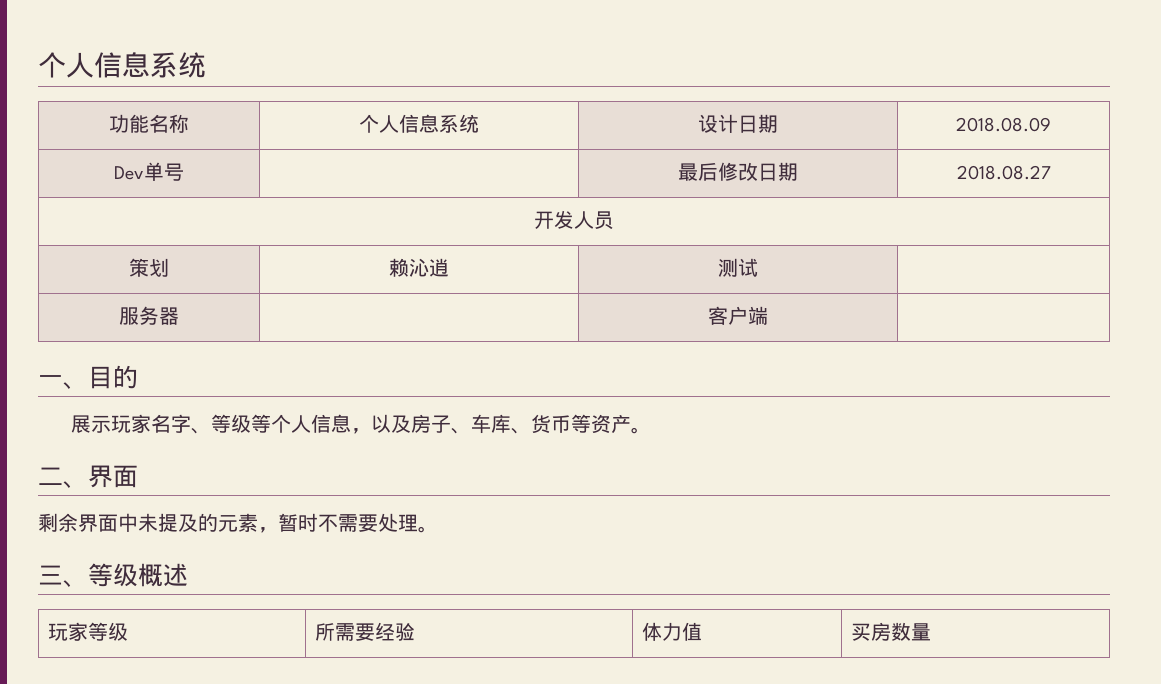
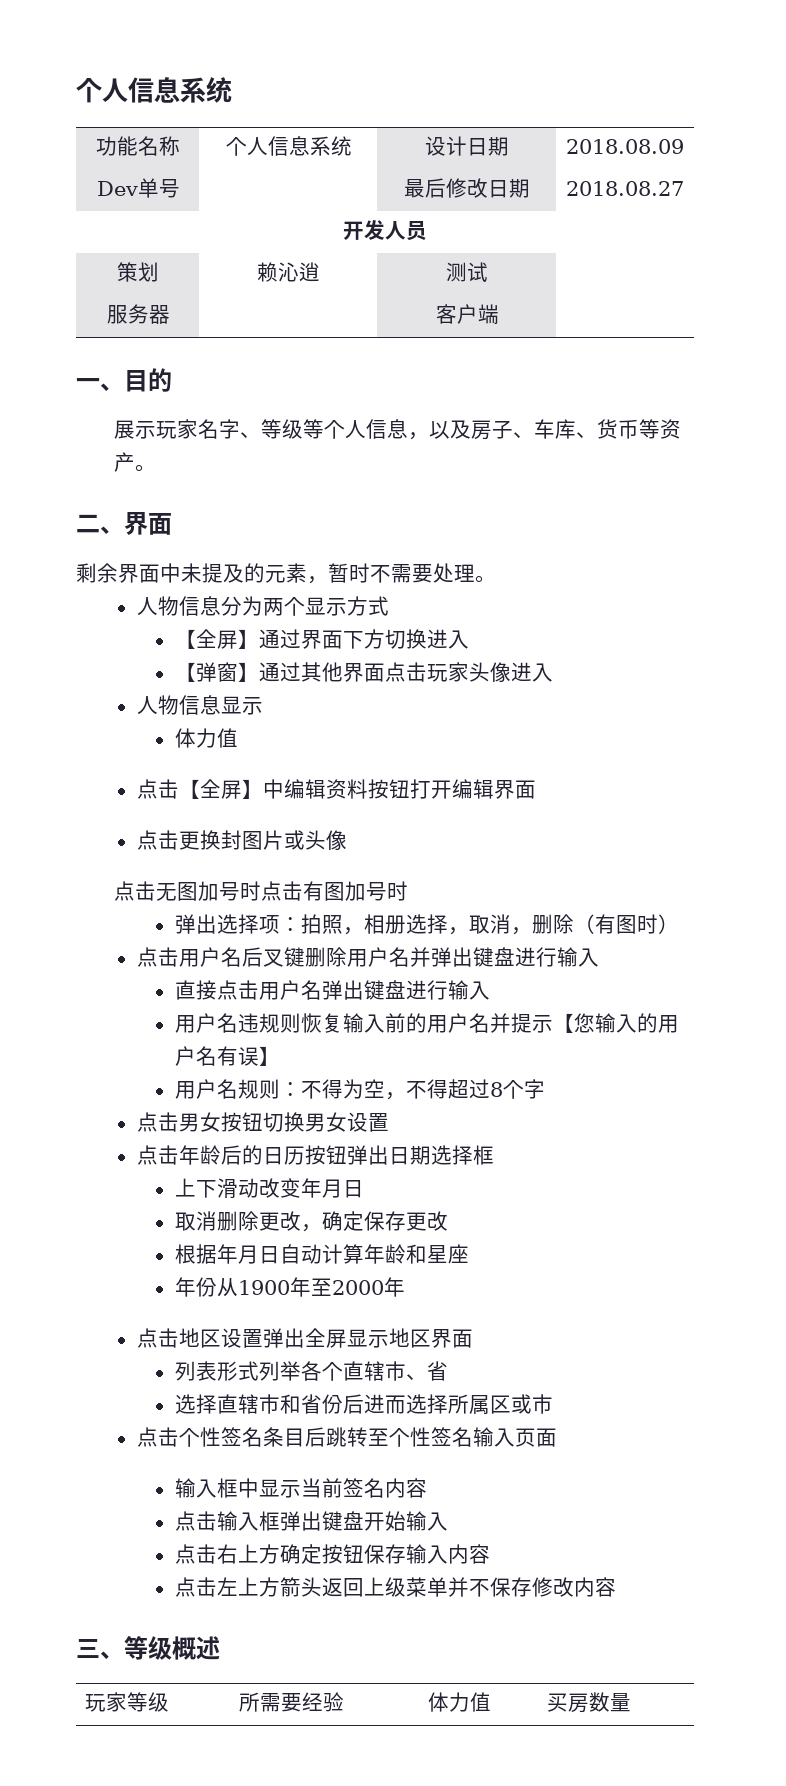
(438, 529) none -> [136,596,389,616] [174,629,469,649] [174,662,553,682] [136,695,263,715] [174,728,238,748] [136,779,536,799] [136,830,347,850] [113,881,408,901] [174,914,679,935] [136,947,599,967] [174,980,490,1000] [174,1013,679,1033] [174,1046,280,1066] [174,1079,545,1100] [136,1112,389,1132] [136,1145,494,1165] [174,1178,364,1198] [174,1211,448,1232] [174,1244,469,1264] [174,1277,405,1297] [136,1328,473,1348] [174,1361,448,1381] [174,1394,553,1415] [136,1427,557,1447] [174,1478,427,1498] [174,1511,448,1531] [174,1544,490,1564] [174,1577,616,1597] // 人物信息分为两个显示方式 // 【全屏】通过界面下方切换进入 // 【弹窗】通过其他界面点击玩家头像进入 // 人物信息显示 // 体力值 // 点击【全屏】中编辑资料按钮打开编辑界面 // 点击更换封图片或头像 // 点击无图加号时点击有图加号时 // 弹出选择项：拍照，相册选择，取消，删除（有图时） // 点击用户名后叉键删除用户名并弹出键盘进行输入 // 直接点击用户名弹出键盘进行输入 // 用户名违规则恢复输入前的用户名并提示【您输入的用户名有误】 // 用户名规则：不得为空，不得超过8个字 // 点击男女按钮切换男女设置 // 点击年龄后的日历按钮弹出日期选择框 // 上下滑动改变年月日 // 取消删除更改，确定保存更改 // 根据年月日自动计算年龄和星座 // 年份从1900年至2000年 // 点击地区设置弹出全屏显示地区界面 // 列表形式列举各个直辖市、省 // 选择直辖市和省份后进而选择所属区或市 // 点击个性签名条目后跳转至个性签名输入页面 // 输入框中显示当前签名内容 // 点击输入框弹出键盘开始输入 // 点击右上方确定按钮保存输入内容 // 点击左上方箭头返回上级菜单并不保存修改内容

